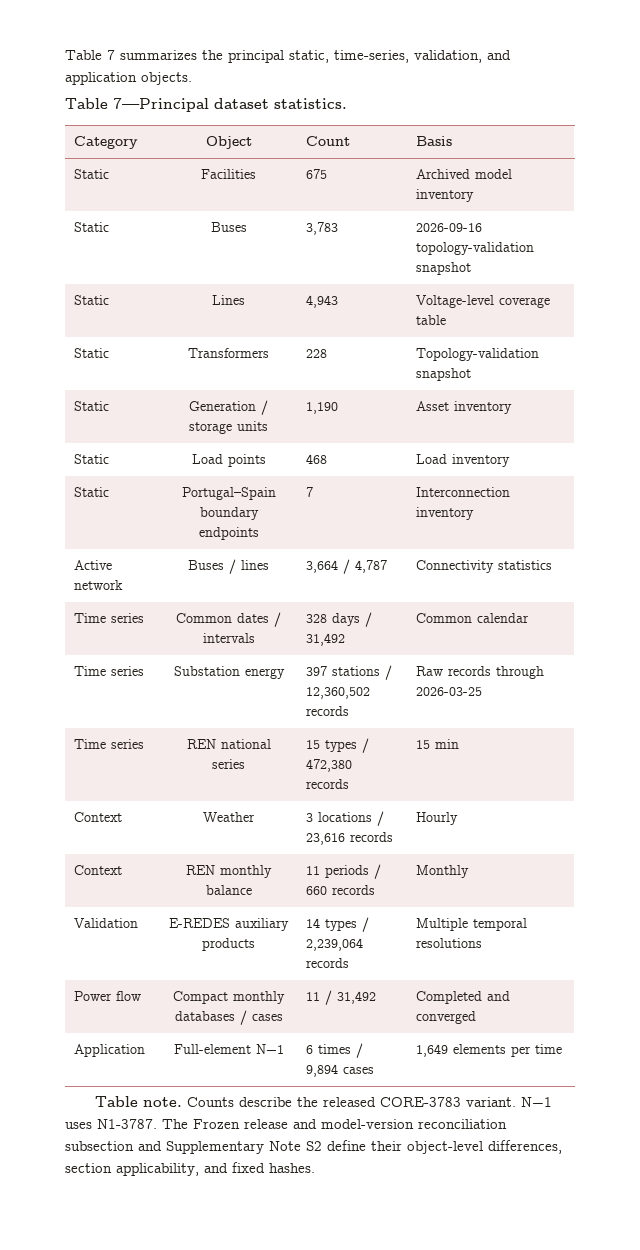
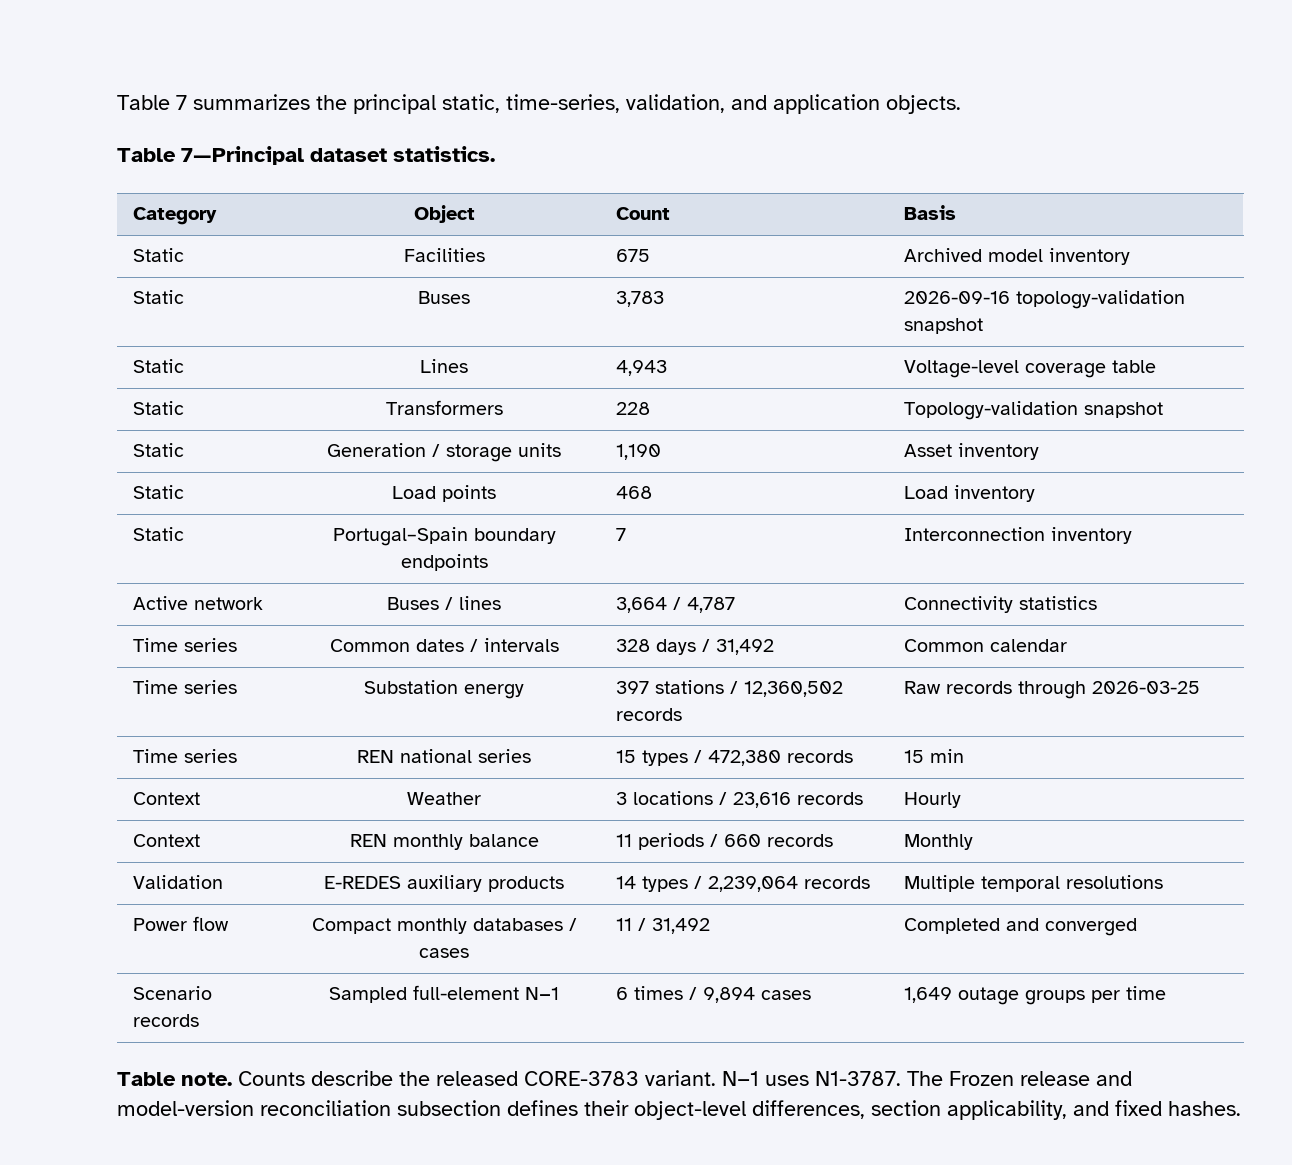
[74,1044,146,1057] [173,1044,251,1054] Application | Full-element -> [133,986,213,1000] [133,1014,200,1027] [329,985,519,1003] Scenario records | Sampled full-element
[453,1044,507,1054] elements -> [958,987,1086,1005] outage groups
[138,1140,366,1154] and Supplementary Note S2 define -> [507,1100,578,1116] defines

